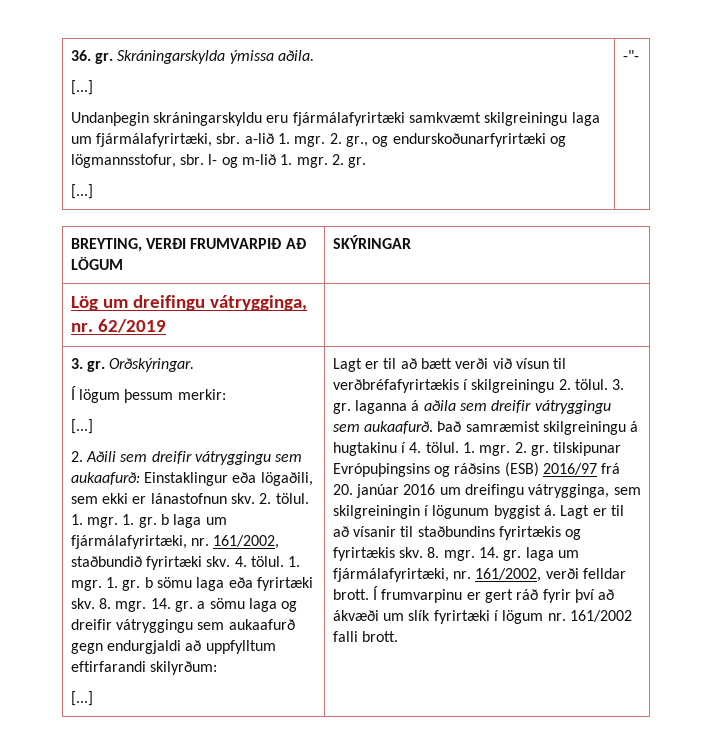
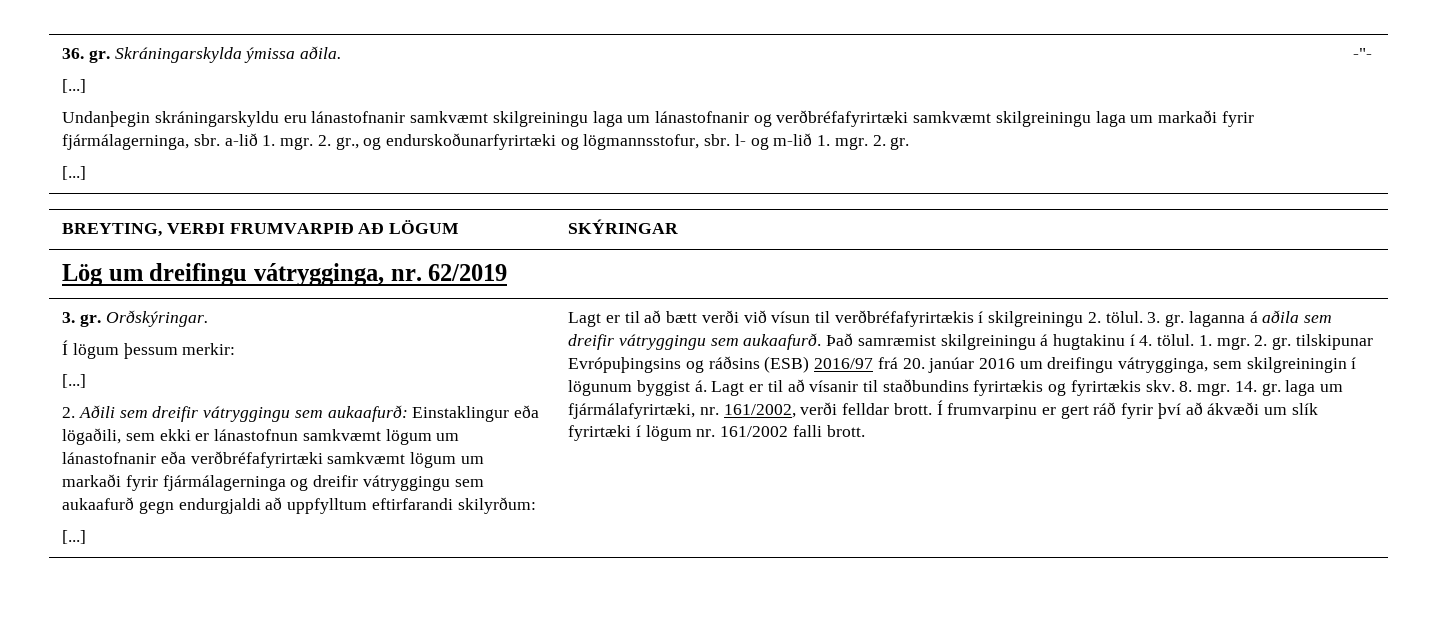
[292,112,600,126] [70,133,213,147] fjármálafyrirtæki samkvæmt skilgreiningu laga um fjármálafyrirtæki, -> [311,110,1254,127] [62,134,190,150] lánastofnanir samkvæmt skilgreiningu laga um lánastofnanir og verðbréfafyrirtæki samkvæmt skilgreiningu laga um markaði fyrir fjármálagerninga,
[231,493,309,504] [70,514,227,528] [70,535,280,549] [70,556,301,570] [70,577,314,591] [70,598,278,612] skv. 2. tölul. 1. mgr. 1. gr. b laga um fjármálafyrirtæki, nr. 161/2002, staðbundið fyrirtæki skv. 4. tölul. 1. mgr. 1. gr. b sömu laga eða fyrirtæki skv. 8. mgr. 14. gr. a sömu laga -> [302,429,460,445] [62,451,484,468] [62,474,286,491] samkvæmt lögum um lánastofnanir eða verðbréfafyrirtæki samkvæmt lögum um markaði fyrir fjármálagerninga

